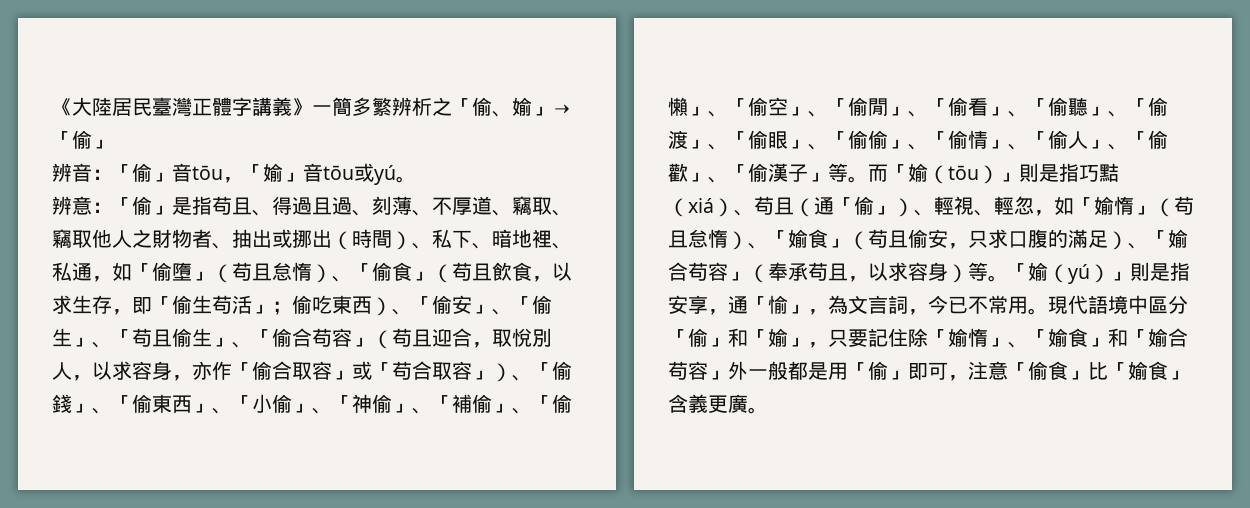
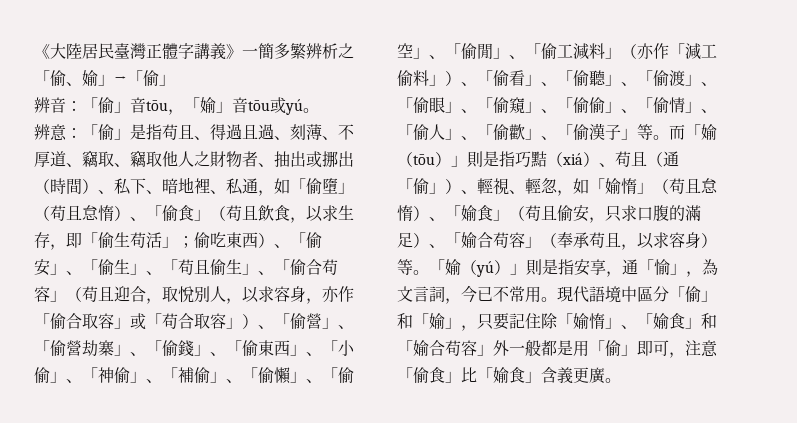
(572, 370) none -> [306,313,354,329] [34,340,178,357] 營」、「偷營劫寨」、「偷
(968, 106) none -> [557,43,717,60] [397,70,509,87] 工減料」（亦作「減工偷料」）、「偷
(868, 139) none -> [509,97,589,114] 窺」、「偷

